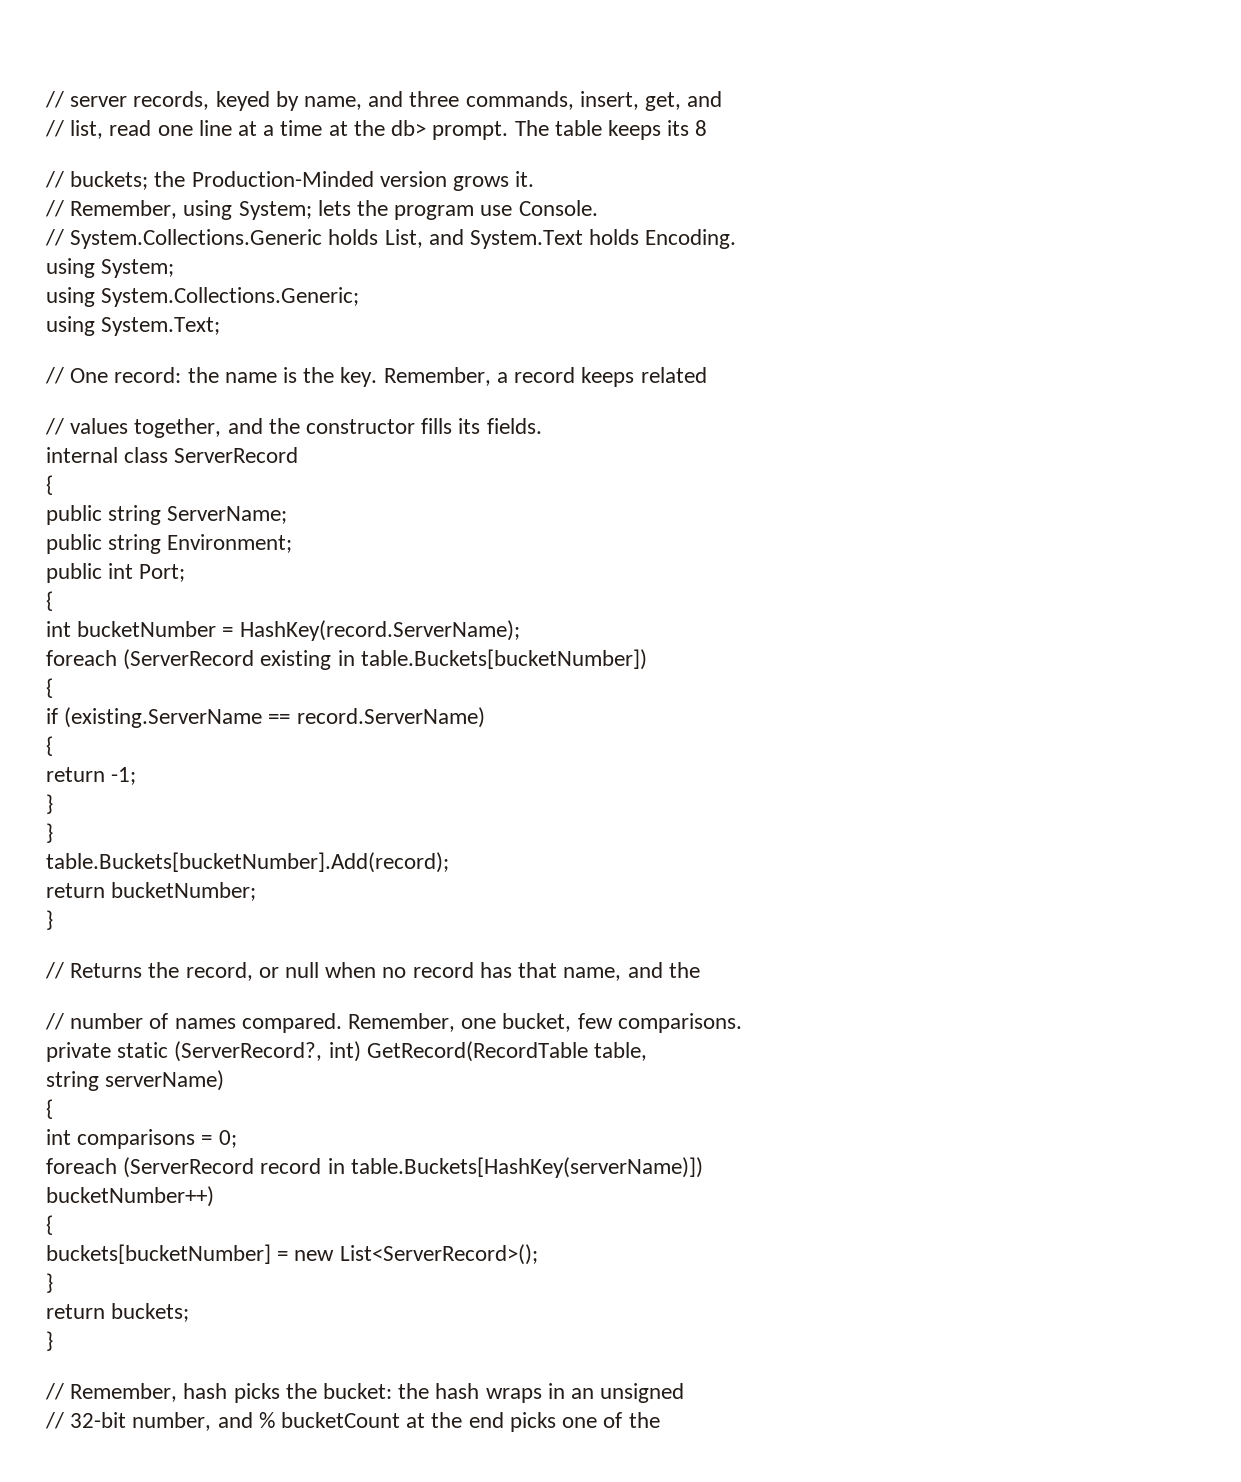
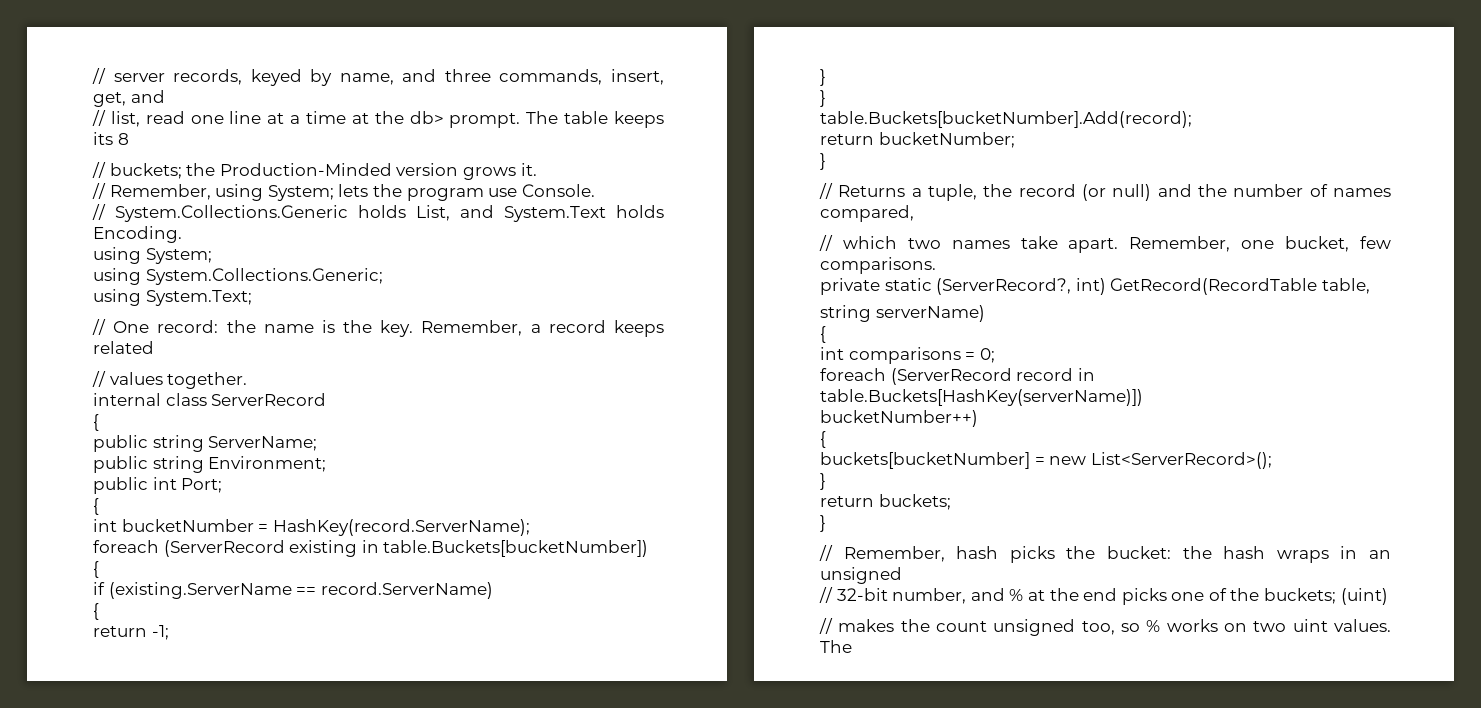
[134,418,542,438] together, and the constructor fills its fields. -> [167,372,248,389] together.
[148,962,700,981] [45,1013,64,1030] the record, or null when no record has that name, and the // // -> [911,184,1227,201] a tuple, the record (or null) and the
[241,1013,342,1033] compared. -> [820,205,914,222] [819,235,1119,253] compared, // // which two names take apart.
[281,1412,401,1428] bucketCount -> (1024, 595) none
(660, 1420) none -> [1264,588,1388,605] [819,618,1391,636] [820,640,852,653] buckets; (uint) // // makes the count unsigned too, so % works on two uint values. The

